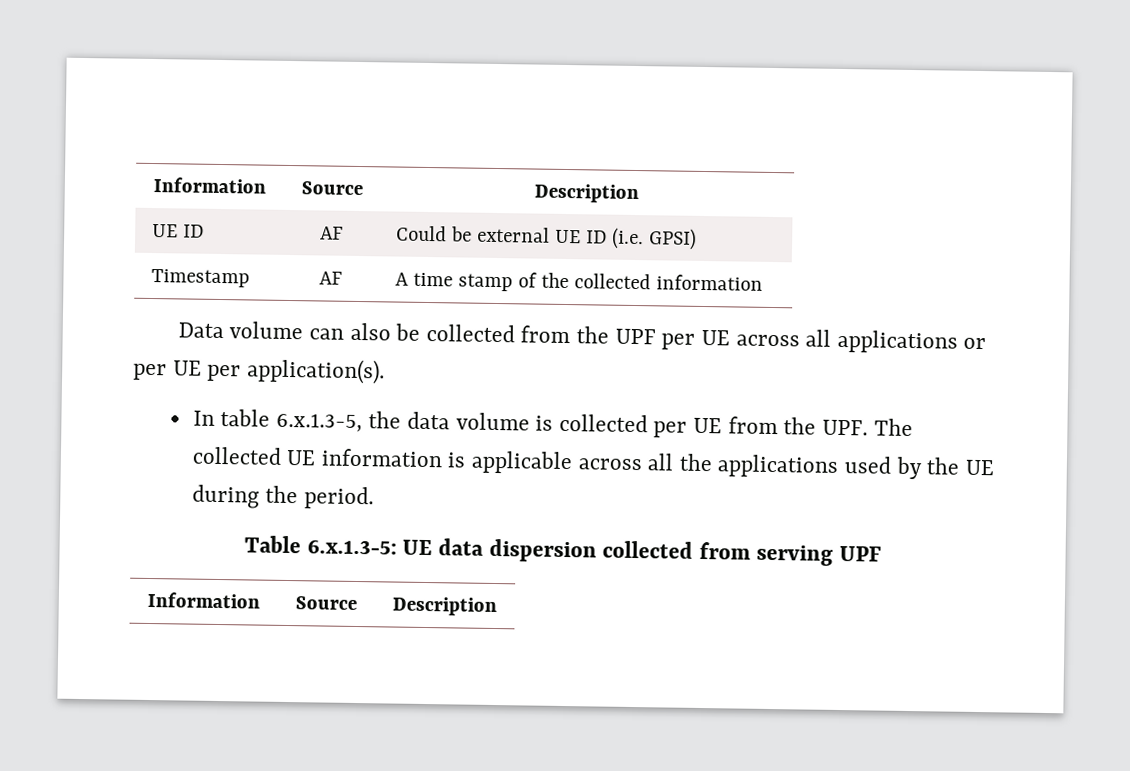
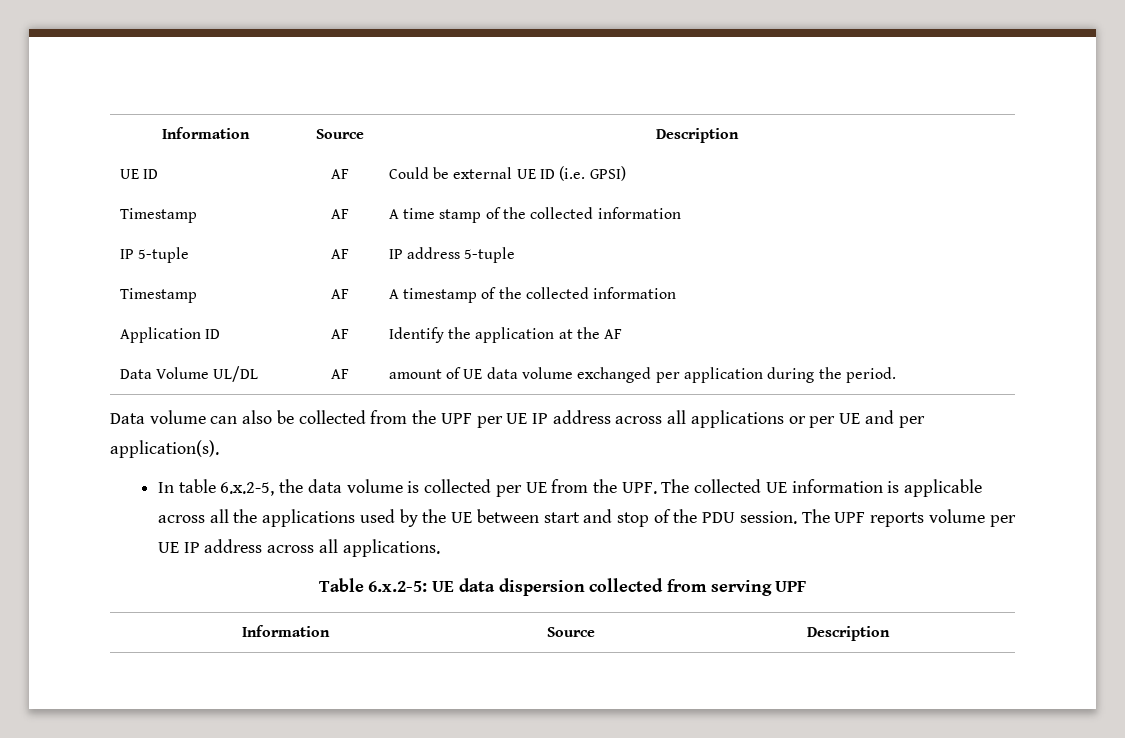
(764, 282) none -> [119,247,189,263] [330,249,349,259] [388,247,516,263] [119,288,197,303] [330,289,349,299] [388,287,677,303] [119,327,220,343] [330,329,349,339] [388,327,623,343] [119,366,259,382] [330,369,349,379] [388,367,896,383] // IP 5-tuple | AF | IP address 5-tuple // Timestamp | AF | A timestamp of the collected information // Application ID | AF | Identify the application at the AF // Data Volume UL/DL | AF | amount of UE data volume exchanged per application during the period.
(730, 337) none -> [531,410,611,424] IP address
(202, 368) none -> [864,410,894,424] and
[275,412,363,433] 6.x.1.3-5, -> [220,482,275,496] 6.x.2-5,
[191,484,374,510] during the period. -> [476,509,1016,527] [158,539,440,557] between start and stop of the PDU session. The UPF reports volume per UE IP address across all applications.
[306,539,397,555] 6.x.1.3-5: -> [368,581,428,592] 6.x.2-5:

